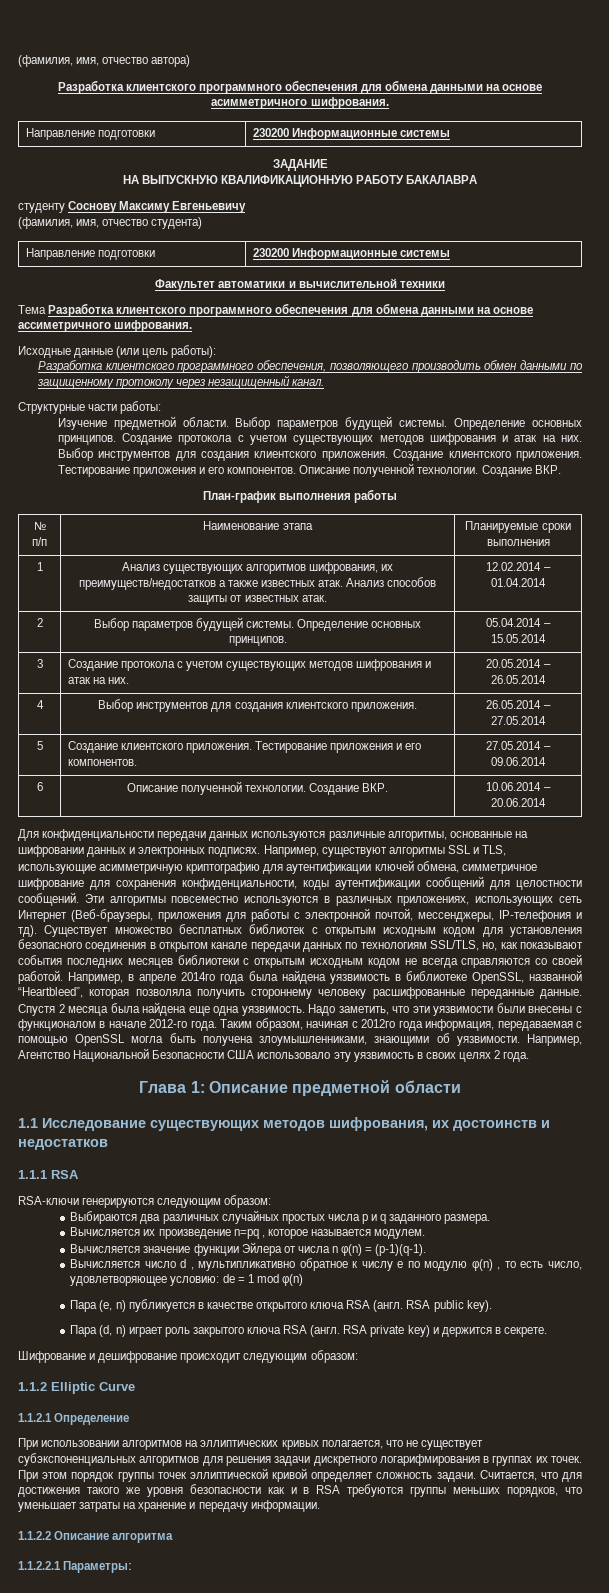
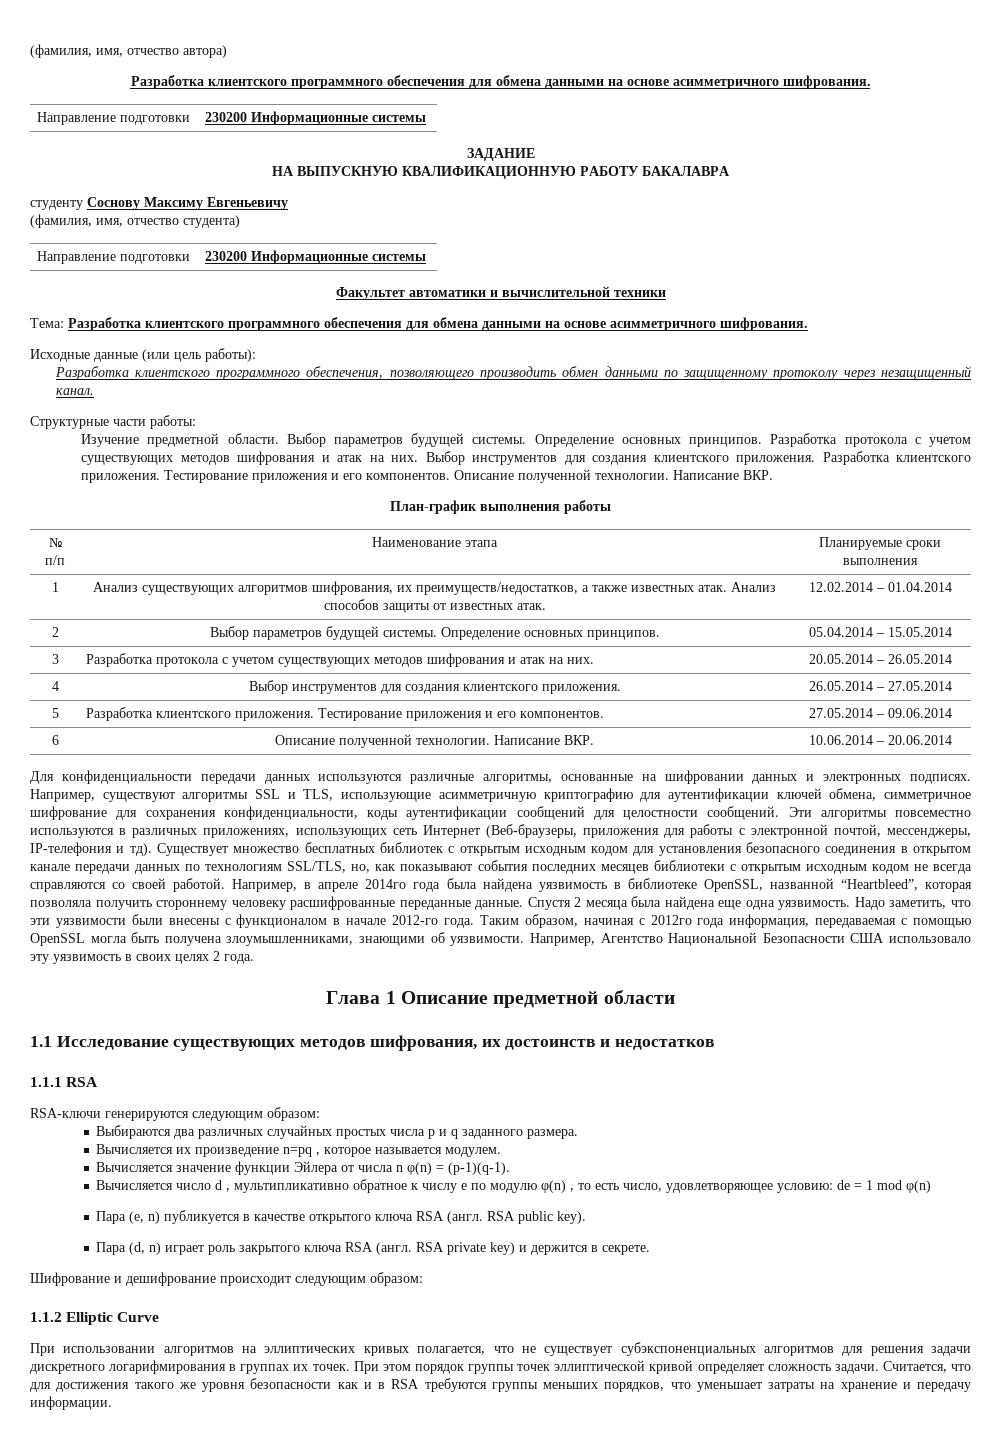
[18,303,533,317] [18,322,111,332] Тема Разработка клиентского программного обеспечения для обмена данными на основе ассиметричного -> [30,317,716,331] Тема: Разработка клиентского программного обеспечения для обмена данными на основе асимметричного
[121,433,172,445] Создание -> [770,433,838,447] Разработка
[393,449,444,461] Создание -> [822,451,890,465] Разработка
[481,465,532,477] Создание -> [673,470,740,480] Написание
[78,578,216,590] преимуществ/недостатков -> [416,582,578,595] преимуществ/недостатков,
[67,659,118,671] Создание -> [85,653,153,667] Разработка
[67,741,118,753] Создание -> [85,707,153,721] Разработка
[309,783,360,795] Создание -> [494,735,560,745] Написание
[190,1081,205,1093] 1: -> [385,991,396,1004] 1
[18,1413,130,1425] // 1.1.2.1 Определение -> (160, 1317) none
[18,1531,174,1543] [18,1561,133,1573] // 1.1.2.2 Описание алгоритма // 1.1.2.2.1 Параметры: -> (112, 1403) none

